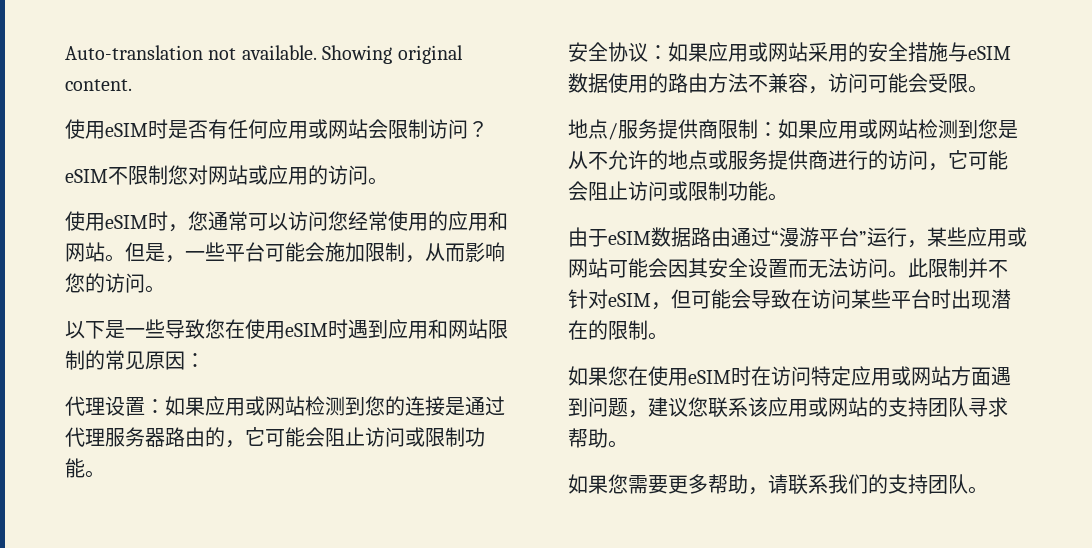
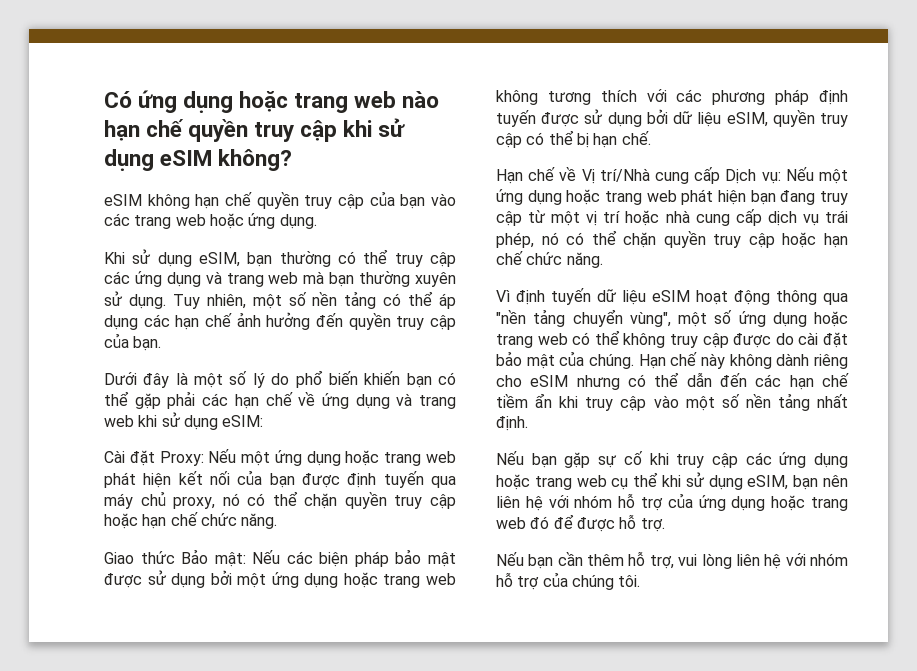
[65,45,463,64] [65,79,132,91] [65,119,488,139] [65,165,388,185] [65,211,508,232] [65,242,505,263] [65,273,165,293] [65,319,508,339] [65,350,205,370] [65,396,505,416] [65,427,485,448] [65,458,105,478] [568,42,1011,62] [568,73,988,94] [568,119,1018,140] [568,150,1008,171] [568,181,788,201] [568,227,1027,248] [568,258,1008,278] [568,289,1011,310] [568,320,668,340] [568,366,1011,386] [568,397,1008,418] [568,428,628,448] [568,474,988,495] Auto-translation not available. Showing original content. // 使用eSIM时是否有任何应用或网站会限制访问？ // eSIM不限制您对网站或应用的访问。 // 使用eSIM时，您通常可以访问您经常使用的应用和网站。但是，一些平台可能会施加限制，从而影响您的访问。 // 以下是一些导致您在使用eSIM时遇到应用和网站限制的常见原因： // 代理设置：如果应用或网站检测到您的连接是通过代理服务器路由的，它可能会阻止访问或限制功能。 // 安全协议：如果应用或网站采用的安全措施与eSIM数据使用的路由方法不兼容，访问可能会受限。 // 地点/服务提供商限制：如果应用或网站检测到您是从不允许的地点或服务提供商进行的访问，它可能会阻止访问或限制功能。 // 由于eSIM数据路由通过“漫游平台”运行，某些应用或网站可能会因其安全设置而无法访问。此限制并不针对eSIM，但可能会导致在访问某些平台时出现潜在的限制。 // 如果您在使用eSIM时在访问特定应用或网站方面遇到问题，建议您联系该应用或网站的支持团队寻求帮助。 // 如果您需要更多帮助，请联系我们的支持团队。 -> [104,90,440,113] [104,118,406,142] [104,149,293,171] [104,191,457,209] [104,213,317,229] [104,249,456,267] [104,271,456,287] [104,291,456,309] [104,312,456,330] [104,333,162,351] [104,370,457,388] [104,391,456,409] [104,412,264,430] [104,449,456,466] [104,470,456,488] [104,491,456,509] [104,512,278,529] [104,549,456,567] [104,570,456,588] [496,89,848,105] [496,109,848,127] [496,130,651,148] [496,167,848,184] [496,189,848,205] [496,209,848,226] [496,230,848,248] [496,251,603,268] [496,288,848,305] [496,309,848,327] [496,330,848,348] [496,351,848,369] [496,372,849,390] [496,393,848,411] [496,416,528,431] [496,451,848,468] [496,472,849,490] [496,493,848,511] [496,514,665,532] [496,551,849,569] [496,572,641,590] Có ứng dụng hoặc trang web nào hạn chế quyền truy cập khi sử dụng eSIM không? // eSIM không hạn chế quyền truy cập của bạn vào các trang web hoặc ứng dụng. // Khi sử dụng eSIM, bạn thường có thể truy cập các ứng dụng và trang web mà bạn thường xuyên sử dụng. Tuy nhiên, một số nền tảng có thể áp dụng các hạn chế ảnh hưởng đến quyền truy cập của bạn. // Dưới đây là một số lý do phổ biến khiến bạn có thể gặp phải các hạn chế về ứng dụng và trang web khi sử dụng eSIM: // Cài đặt Proxy: Nếu một ứng dụng hoặc trang web phát hiện kết nối của bạn được định tuyến qua máy chủ proxy, nó có thể chặn quyền truy cập hoặc hạn chế chức năng. // Giao thức Bảo mật: Nếu các biện pháp bảo mật được sử dụng bởi một ứng dụng hoặc trang web không tương thích với các phương pháp định tuyến được sử dụng bởi dữ liệu eSIM, quyền truy cập có thể bị hạn chế. // Hạn chế về Vị trí/Nhà cung cấp Dịch vụ: Nếu một ứng dụng hoặc trang web phát hiện bạn đang truy cập từ một vị trí hoặc nhà cung cấp dịch vụ trái phép, nó có thể chặn quyền truy cập hoặc hạn chế chức năng. // Vì định tuyến dữ liệu eSIM hoạt động thông qua "nền tảng chuyển vùng", một số ứng dụng hoặc trang web có thể không truy cập được do cài đặt bảo mật của chúng. Hạn chế này không dành riêng cho eSIM nhưng có thể dẫn đến các hạn chế tiềm ẩn khi truy cập vào một số nền tảng nhất định. // Nếu bạn gặp sự cố khi truy cập các ứng dụng hoặc trang web cụ thể khi sử dụng eSIM, bạn nên liên hệ với nhóm hỗ trợ của ứng dụng hoặc trang web đó để được hỗ trợ. // Nếu bạn cần thêm hỗ trợ, vui lòng liên hệ với nhóm hỗ trợ của chúng tôi.

